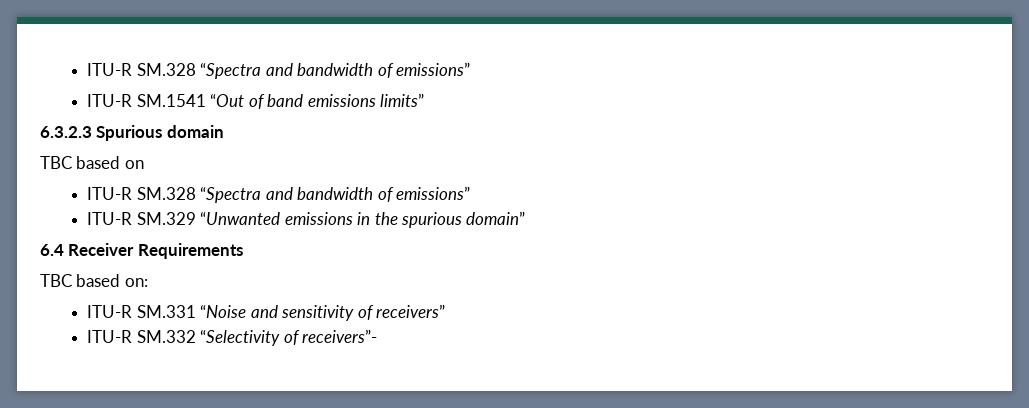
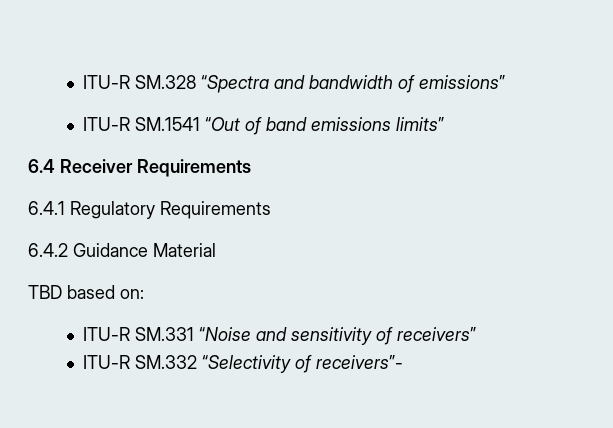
[40,125,224,141] [40,156,144,169] [87,186,471,203] [87,211,526,228] [40,243,243,259] [40,274,72,287] 6.3.2.3 Spurious domain // TBC based on // ITU-R SM.328 “Spectra and bandwidth of emissions” // ITU-R SM.329 “Unwanted emissions in the spurious domain” // 6.4 Receiver Requirements // TBC -> [28,159,251,177] [28,201,271,219] [28,243,216,257] [28,285,62,299] 6.4 Receiver Requirements // 6.4.1 Regulatory Requirements // 6.4.2 Guidance Material // TBD

